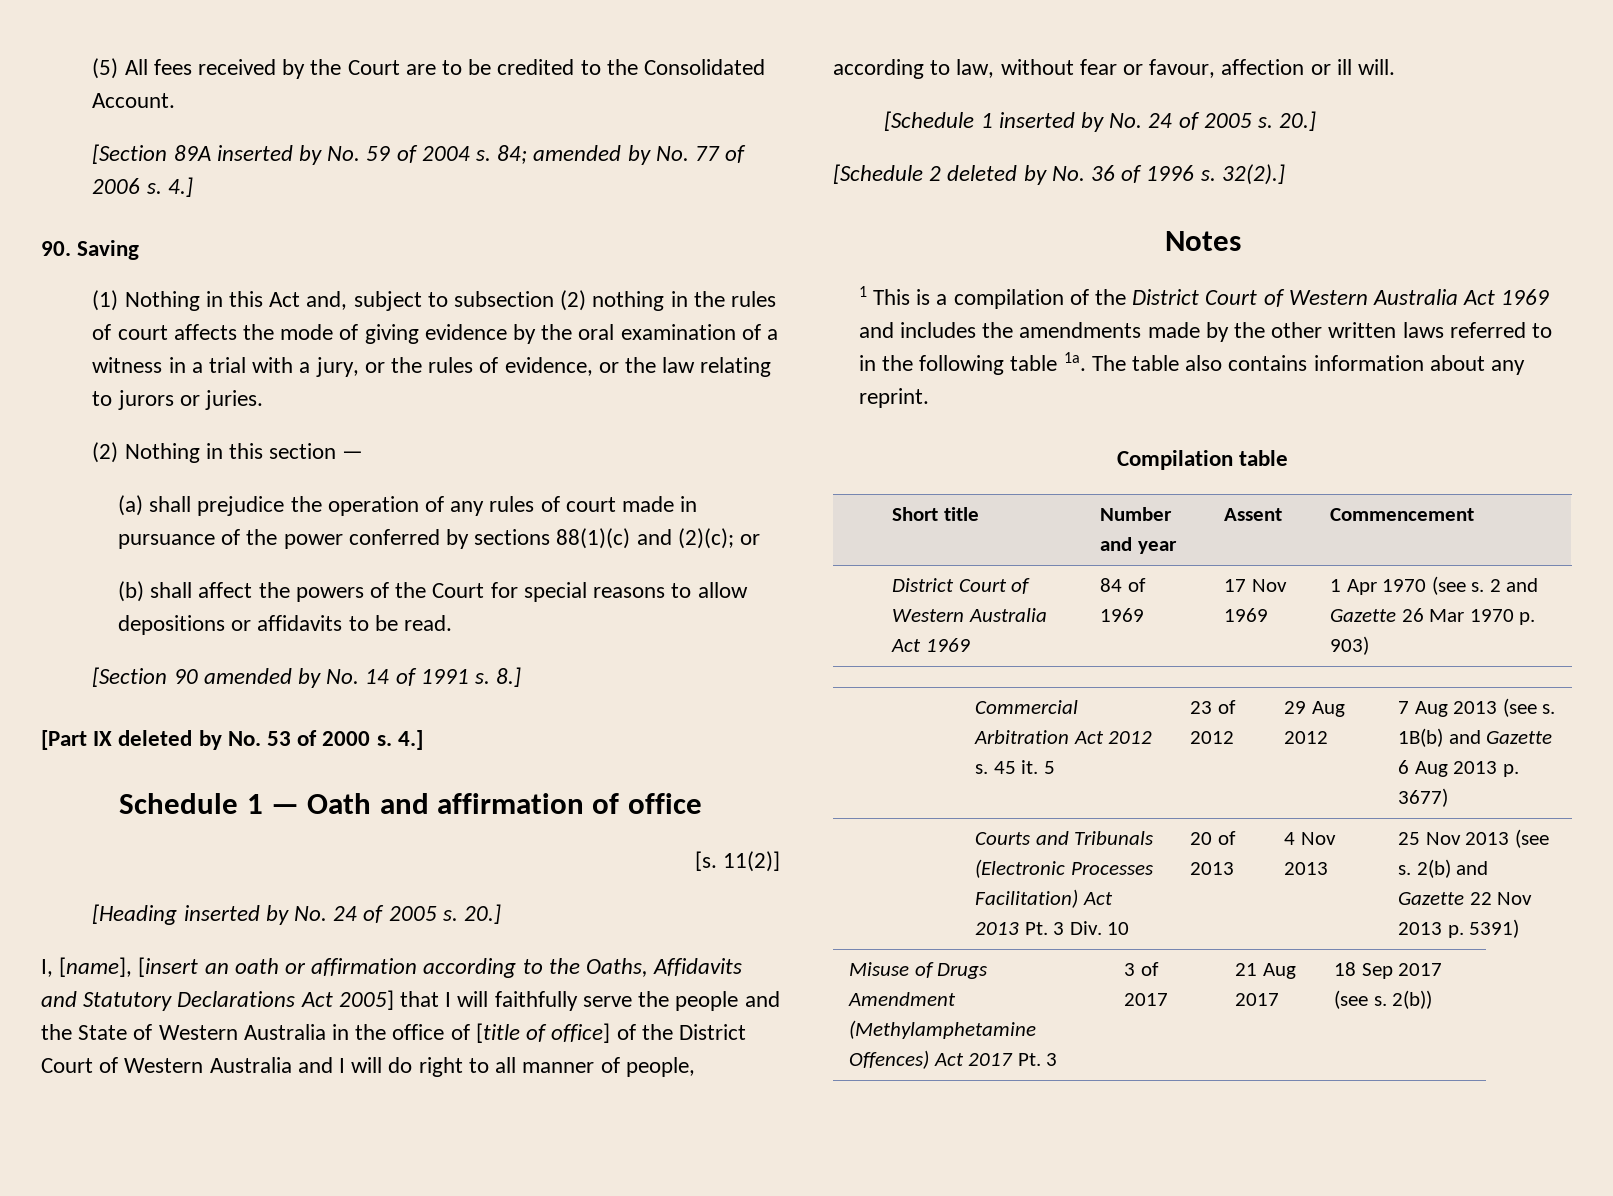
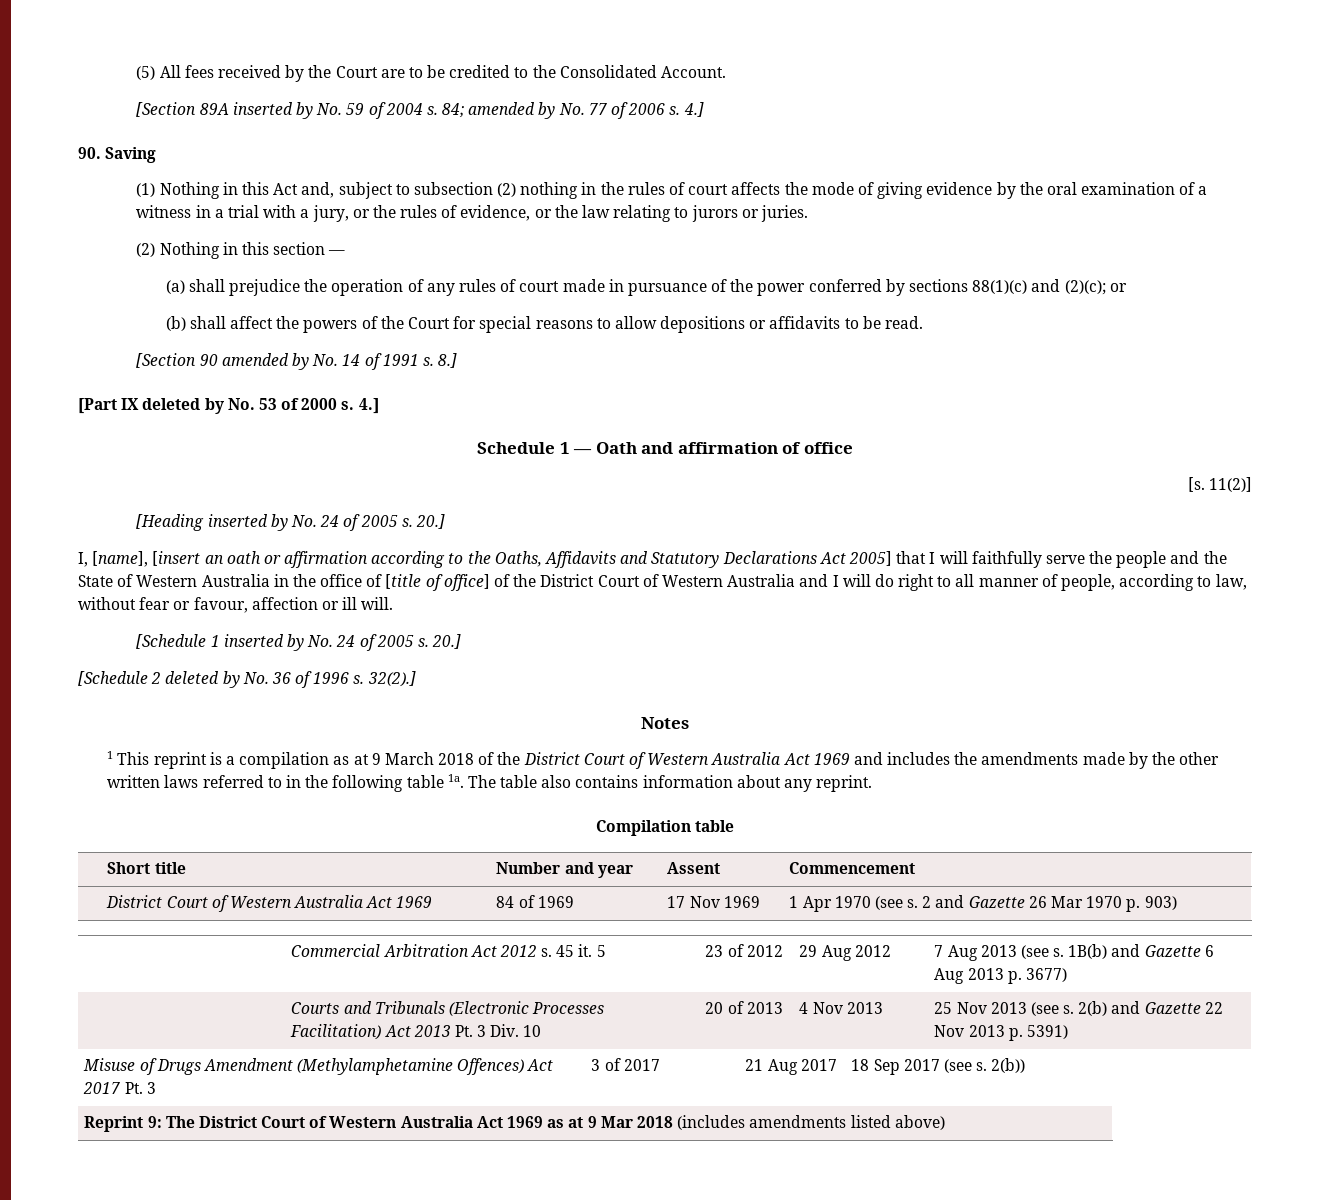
(910, 297) none -> [153,752,207,769] reprint
(1064, 299) none -> [333,752,475,765] as at 9 March 2018
(1433, 999) none -> [84,1115,945,1132] // Reprint 9: The District Court of Western Australia Act 1969 as at 9 Mar 2018 (includes amendments listed above)

